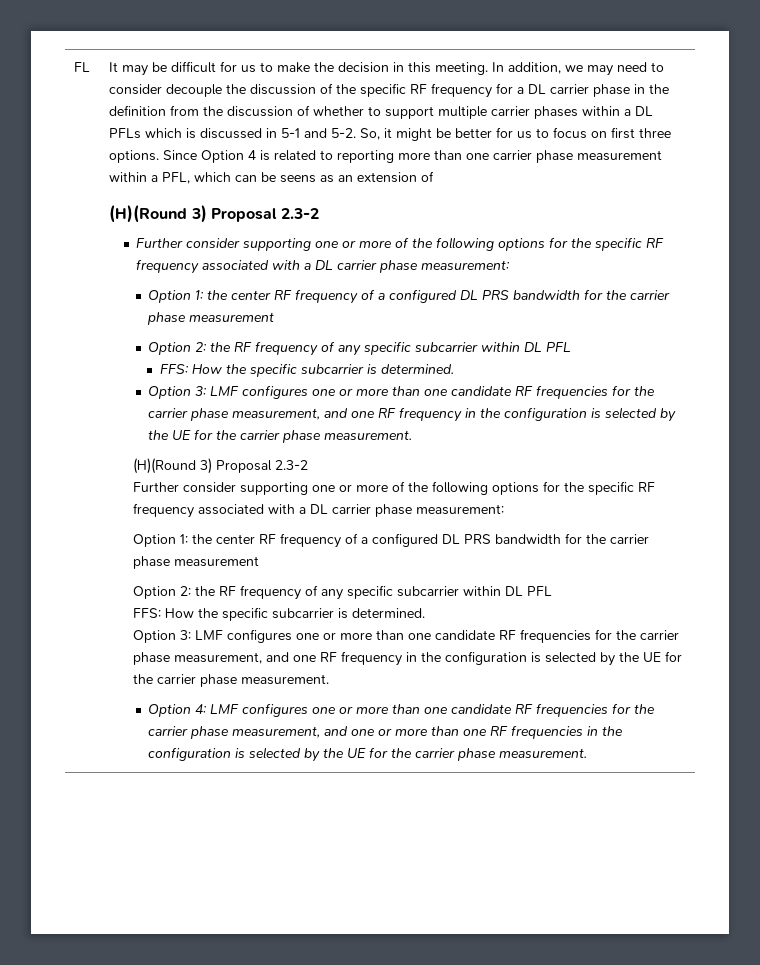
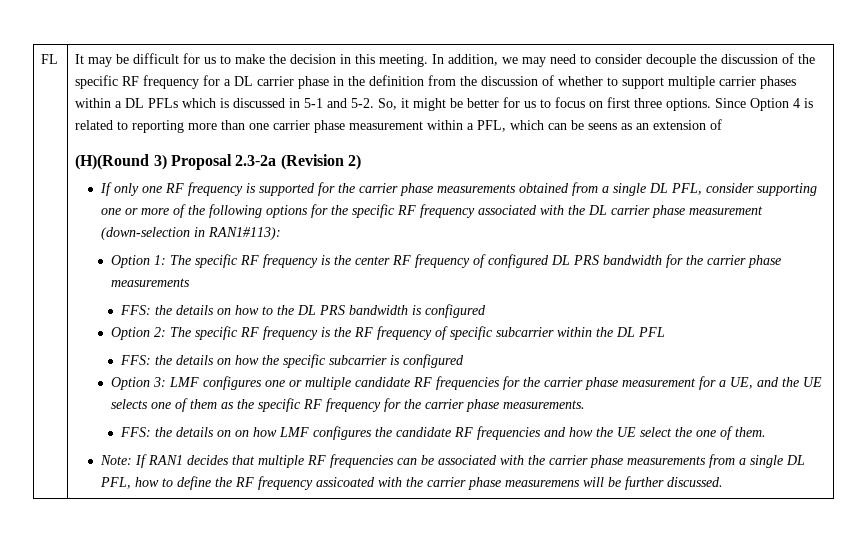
[281,208,320,219] [136,238,184,248] 2.3-2 // Further -> [235,154,361,170] [99,182,702,196] 2.3-2a (Revision 2) // If only one RF frequency is supported for the carrier phase measurements obtained from a single DL PFL,
[304,260,511,273] [148,289,671,304] [147,312,275,325] [148,341,572,356] [159,363,454,377] [148,385,656,399] [148,407,677,422] [148,429,413,443] [132,458,308,474] [132,481,655,495] [132,503,504,518] [132,533,649,548] [132,556,259,569] [132,585,552,600] [132,607,425,621] [132,629,679,643] [132,651,682,666] [132,674,329,687] [148,703,656,717] [148,725,624,739] [148,747,588,762] a DL carrier phase measurement: // Option 1: the center RF frequency of a configured DL PRS bandwidth for the carrier phase measurement // Option 2: the RF frequency of any specific subcarrier within DL PFL // FFS: How the specific subcarrier is determined. // Option 3: LMF configures one or more than one candidate RF frequencies for the carrier phase measurement, and one RF frequency in the configuration is selected by the UE for the carrier phase measurement. // (H)(Round 3) Proposal 2.3-2 // Further consider supporting one or more of the following options for the specific RF frequency associated with a DL carrier phase measurement: // Option 1: the center RF frequency of a configured DL PRS bandwidth for the carrier phase measurement // Option 2: the RF frequency of any specific subcarrier within DL PFL // FFS: How the specific subcarrier is determined. // Option 3: LMF configures one or more than one candidate RF frequencies for the carrier phase measurement, and one RF frequency in the configuration is selected by the UE for the carrier phase measurement. // Option 4: LMF configures one or more than one candidate RF frequencies for the carrier phase measurement, and one or more than one RF frequencies in the configuration is selected by the UE for the carrier phase measurement. -> [567,205,763,218] [100,227,281,240] [110,254,781,268] [110,278,190,287] [119,304,486,318] [110,326,665,340] [119,354,464,368] [110,376,822,390] [110,398,585,412] [119,426,766,440] [99,454,805,468] [99,476,723,490] the DL carrier phase measurement (down-selection in RAN1#113): // Option 1: The specific RF frequency is the center RF frequency of configured DL PRS bandwidth for the carrier phase measurements // FFS: the details on how to the DL PRS bandwidth is configured // Option 2: The specific RF frequency is the RF frequency of specific subcarrier within the DL PFL // FFS: the details on how the specific subcarrier is configured // Option 3: LMF configures one or multiple candidate RF frequencies for the carrier phase measurement for a UE, and the UE selects one of them as the specific RF frequency for the carrier phase measurements. // FFS: the details on on how LMF configures the candidate RF frequencies and how the UE select the one of them. // Note: If RAN1 decides that multiple RF frequencies can be associated with the carrier phase measurements from a single DL PFL, how to define the RF frequency assicoated with the carrier phase measuremens will be further discussed.

